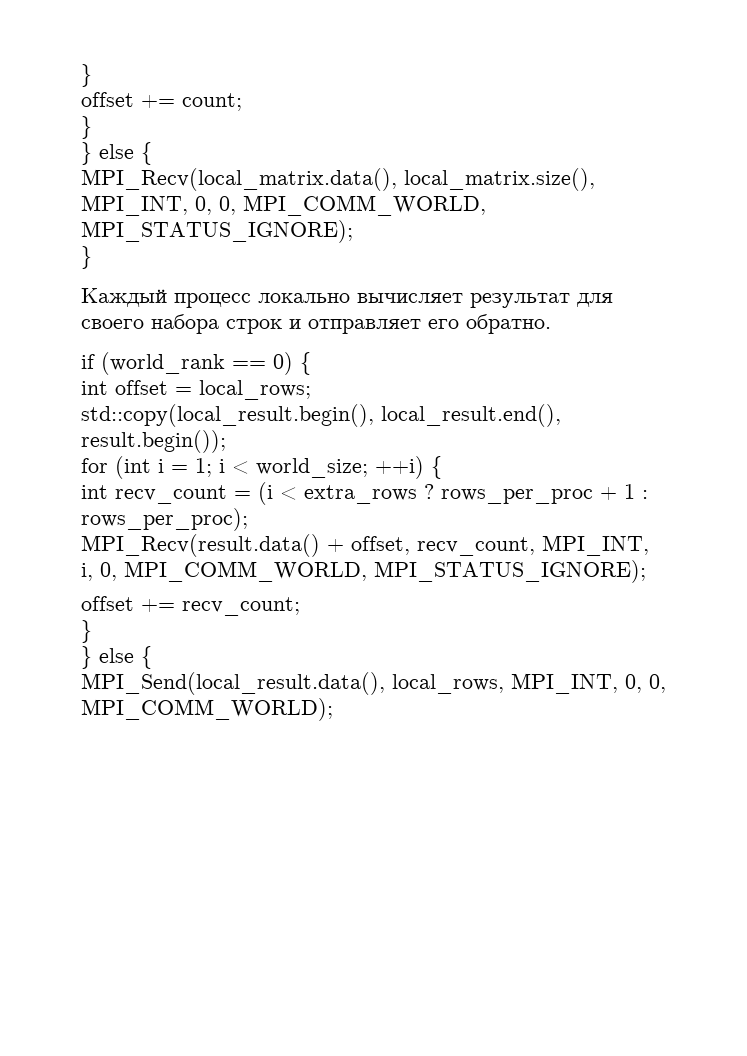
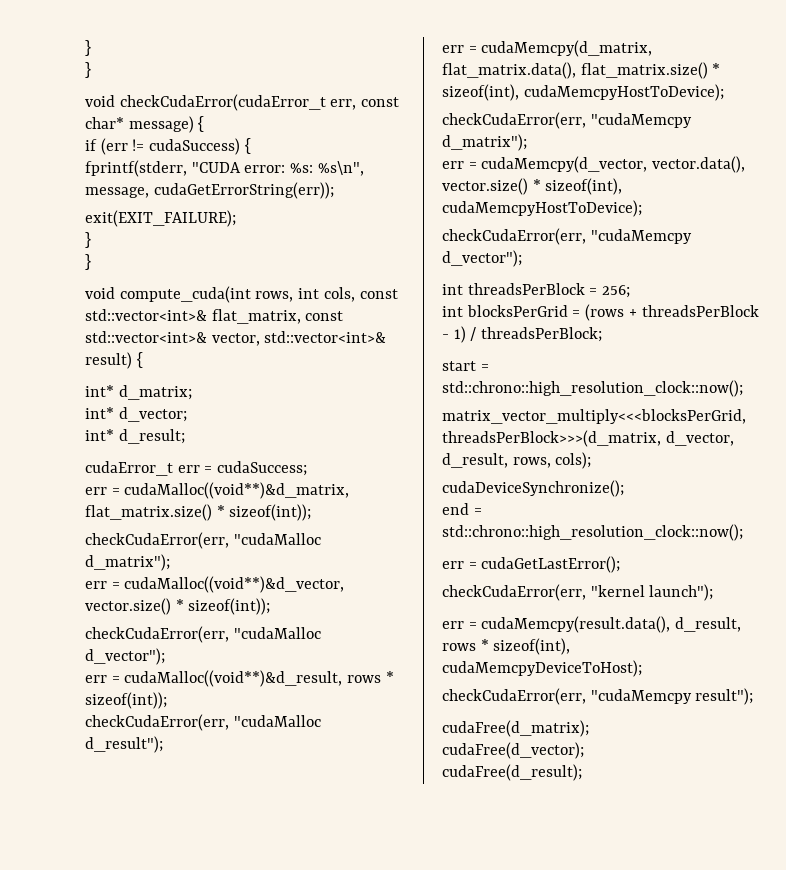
[81,64,92,87] [81,92,242,111] [81,116,92,139] [81,142,152,165] [81,168,595,191] [81,195,486,216] [81,220,353,243] [81,246,92,269] [81,288,613,308] [81,314,551,334] [81,352,311,375] [81,380,311,400] [81,404,561,427] [81,430,226,453] [81,456,442,479] [81,482,648,505] [81,508,248,531] [81,534,649,557] [81,560,646,583] [81,596,300,616] [81,620,92,643] [81,646,152,669] [81,672,666,695] [81,698,333,721] } // offset += count; // } // } else { // MPI_Recv(local_matrix.data(), local_matrix.size(), MPI_INT, 0, 0, MPI_COMM_WORLD, MPI_STATUS_IGNORE); // } // Каждый процесс локально вычисляет результат для своего набора строк и отправляет его обратно. // if (world_rank == 0) { // int offset = local_rows; // std::copy(local_result.begin(), local_result.end(), result.begin()); // for (int i = 1; i < world_size; ++i) { // int recv_count = (i < extra_rows ? rows_per_proc + 1 : rows_per_proc); // MPI_Recv(result.data() + offset, recv_count, MPI_INT, i, 0, MPI_COMM_WORLD, MPI_STATUS_IGNORE); // offset += recv_count; // } // } else { // MPI_Send(local_result.data(), local_rows, MPI_INT, 0, 0, MPI_COMM_WORLD); -> [85,40,91,56] [85,62,91,78] [85,94,400,111] [85,116,205,133] [85,138,251,155] [85,160,364,177] [85,182,334,199] [85,210,236,227] [85,232,91,248] [85,254,91,270] [85,286,398,303] [85,309,344,324] [85,331,387,346] [85,352,143,369] [85,385,192,400] [85,407,187,422] [85,429,185,444] [85,461,308,476] [85,482,350,499] [85,504,312,521] [85,532,321,549] [85,554,170,571] [85,576,345,593] [85,598,271,615] [85,626,321,643] [85,648,165,665] [85,670,394,687] [85,692,167,709] [85,714,321,731] [85,736,163,753] [442,40,653,57] [442,62,721,79] [442,84,724,101] [442,112,692,129] [442,134,527,151] [442,156,746,173] [442,178,623,195] [442,200,642,217] [442,228,692,245] [442,250,522,267] [442,283,631,298] [442,304,759,321] [442,326,603,343] [442,361,489,371] [442,380,743,397] [442,409,746,424] [442,430,734,447] [442,452,592,469] [442,480,624,497] [442,503,482,515] [442,524,743,541] [442,556,621,573] [442,584,714,601] [442,616,742,633] [442,638,571,655] [442,660,642,677] [442,688,754,705] [442,720,589,737] [442,742,584,759] [442,764,582,781] } // } // void checkCudaError(cudaError_t err, const char* message) { // if (err != cudaSuccess) { // fprintf(stderr, "CUDA error: %s: %s\n", message, cudaGetErrorString(err)); // exit(EXIT_FAILURE); // } // } // void compute_cuda(int rows, int cols, const std::vector<int>& flat_matrix, const std::vector<int>& vector, std::vector<int>& result) { // int* d_matrix; // int* d_vector; // int* d_result; // cudaError_t err = cudaSuccess; // err = cudaMalloc((void**)&d_matrix, flat_matrix.size() * sizeof(int)); // checkCudaError(err, "cudaMalloc d_matrix"); // err = cudaMalloc((void**)&d_vector, vector.size() * sizeof(int)); // checkCudaError(err, "cudaMalloc d_vector"); // err = cudaMalloc((void**)&d_result, rows * sizeof(int)); // checkCudaError(err, "cudaMalloc d_result"); // err = cudaMemcpy(d_matrix, flat_matrix.data(), flat_matrix.size() * sizeof(int), cudaMemcpyHostToDevice); // checkCudaError(err, "cudaMemcpy d_matrix"); // err = cudaMemcpy(d_vector, vector.data(), vector.size() * sizeof(int), cudaMemcpyHostToDevice); // checkCudaError(err, "cudaMemcpy d_vector"); // int threadsPerBlock = 256; // int blocksPerGrid = (rows + threadsPerBlock - 1) / threadsPerBlock; // start = std::chrono::high_resolution_clock::now(); // matrix_vector_multiply<<<blocksPerGrid, threadsPerBlock>>>(d_matrix, d_vector, d_result, rows, cols); // cudaDeviceSynchronize(); // end = std::chrono::high_resolution_clock::now(); // err = cudaGetLastError(); // checkCudaError(err, "kernel launch"); // err = cudaMemcpy(result.data(), d_result, rows * sizeof(int), cudaMemcpyDeviceToHost); // checkCudaError(err, "cudaMemcpy result"); // cudaFree(d_matrix); // cudaFree(d_vector); // cudaFree(d_result);

